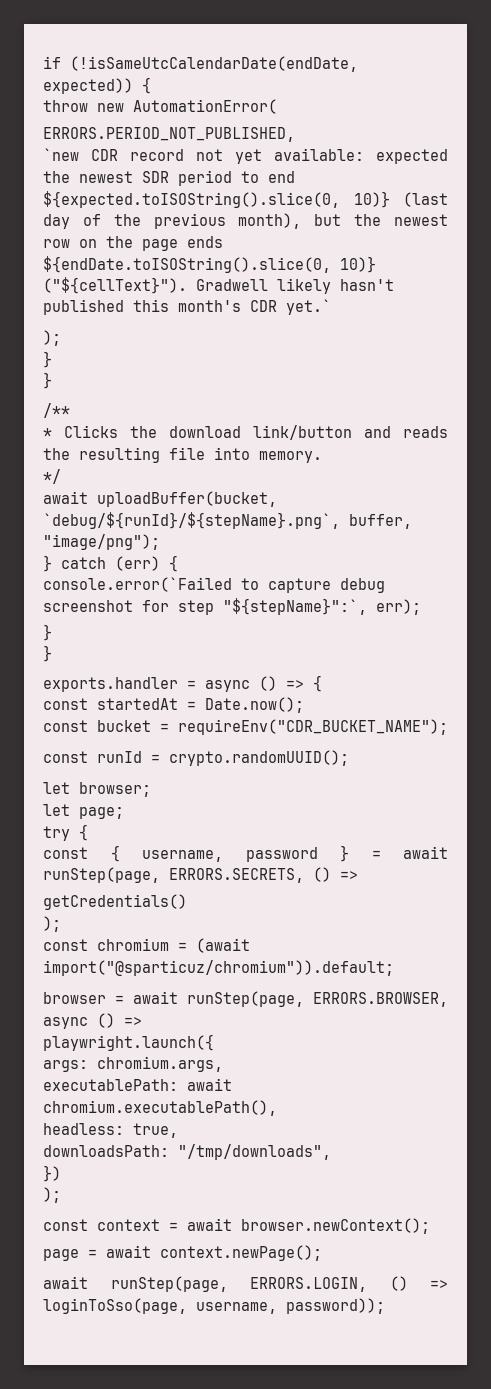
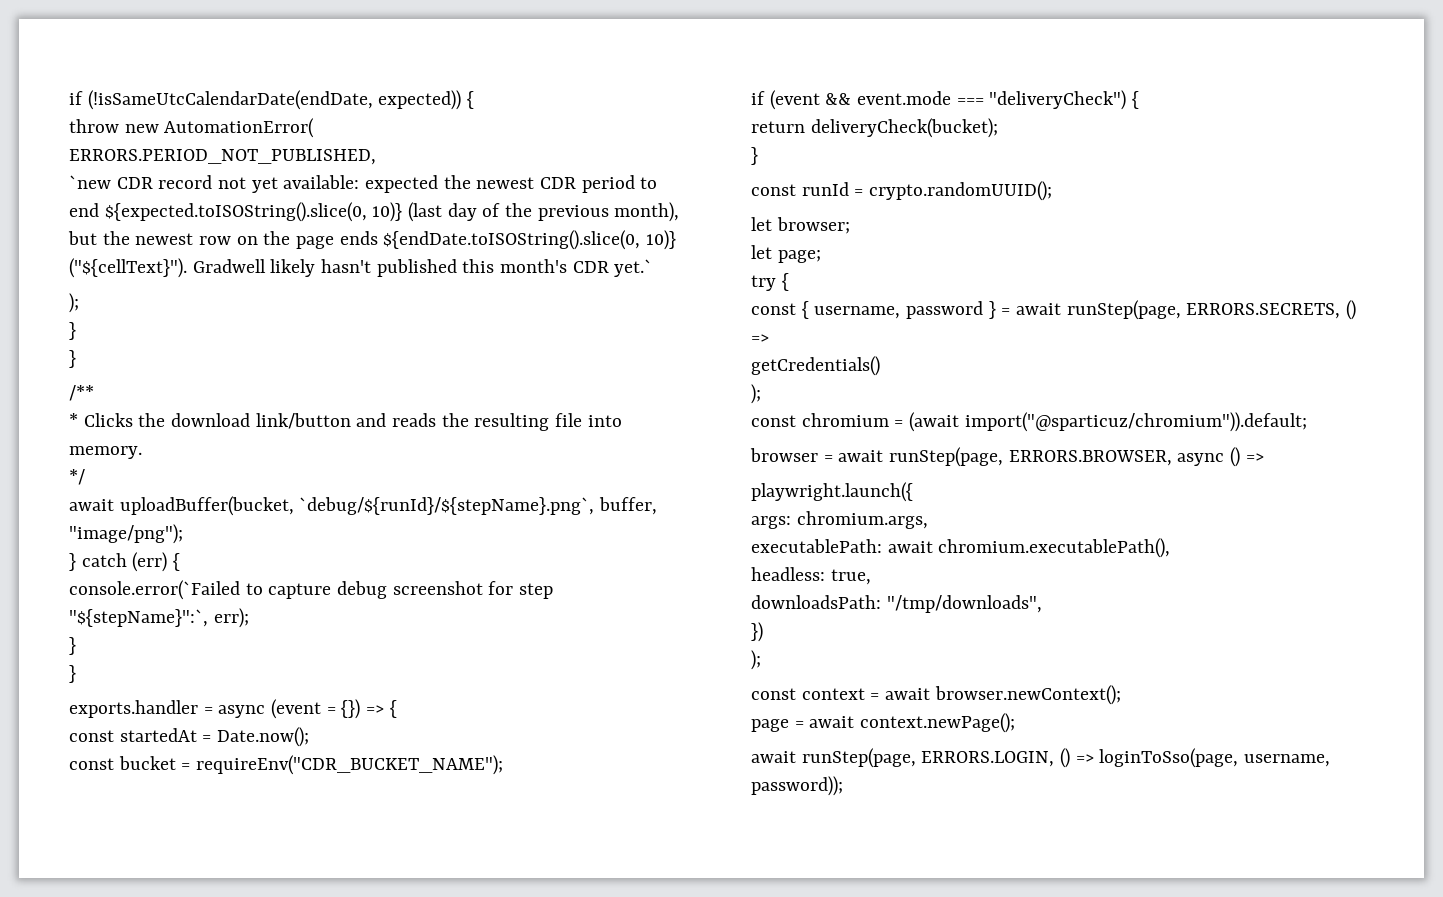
[142,171,169,183] SDR -> [540,177,577,189] CDR
[259,676,277,691] () -> [271,699,361,719] (event = {})
(448, 727) none -> [751,90,1140,110] [751,118,998,138] [751,147,758,165] // if (event && event.mode === "deliveryCheck") { // return deliveryCheck(bucket); // }

